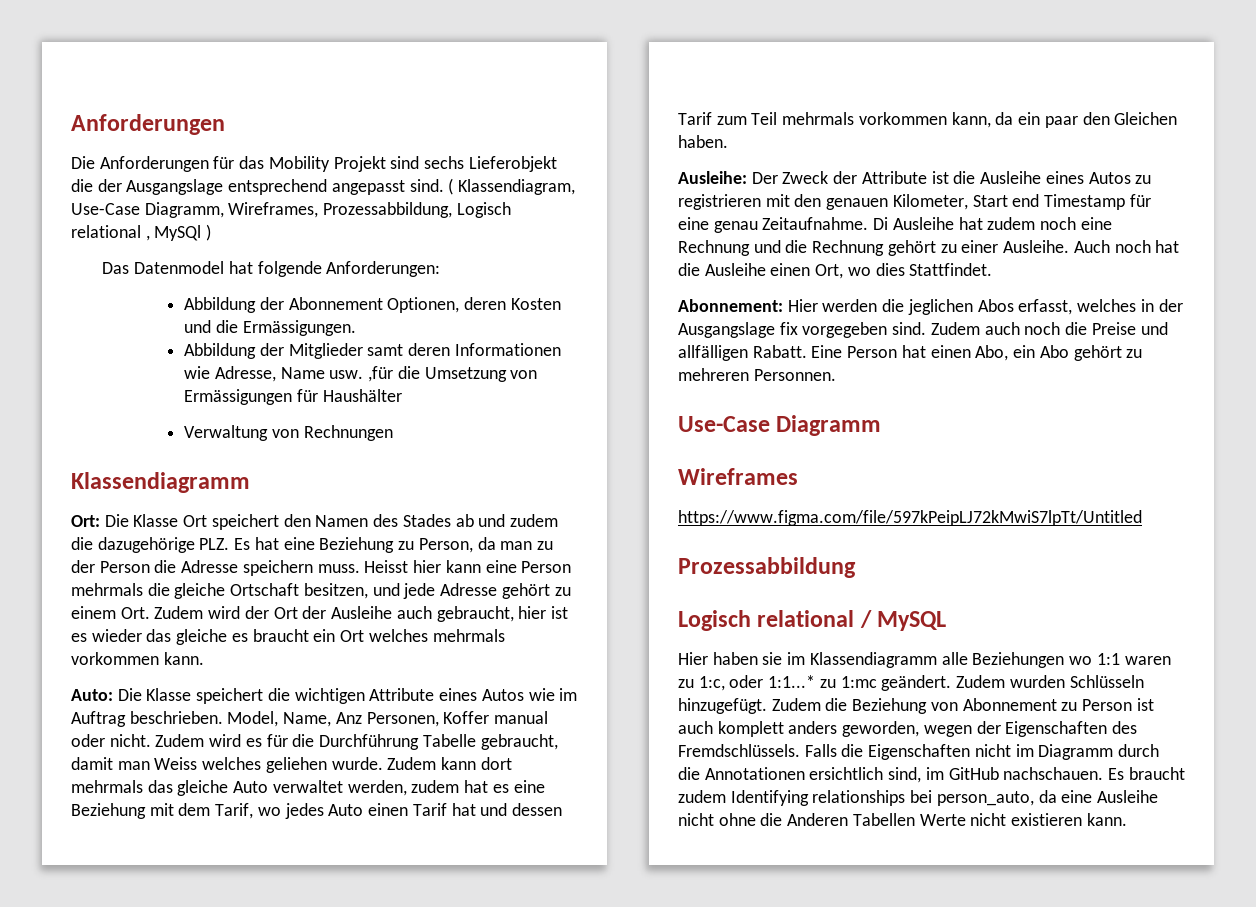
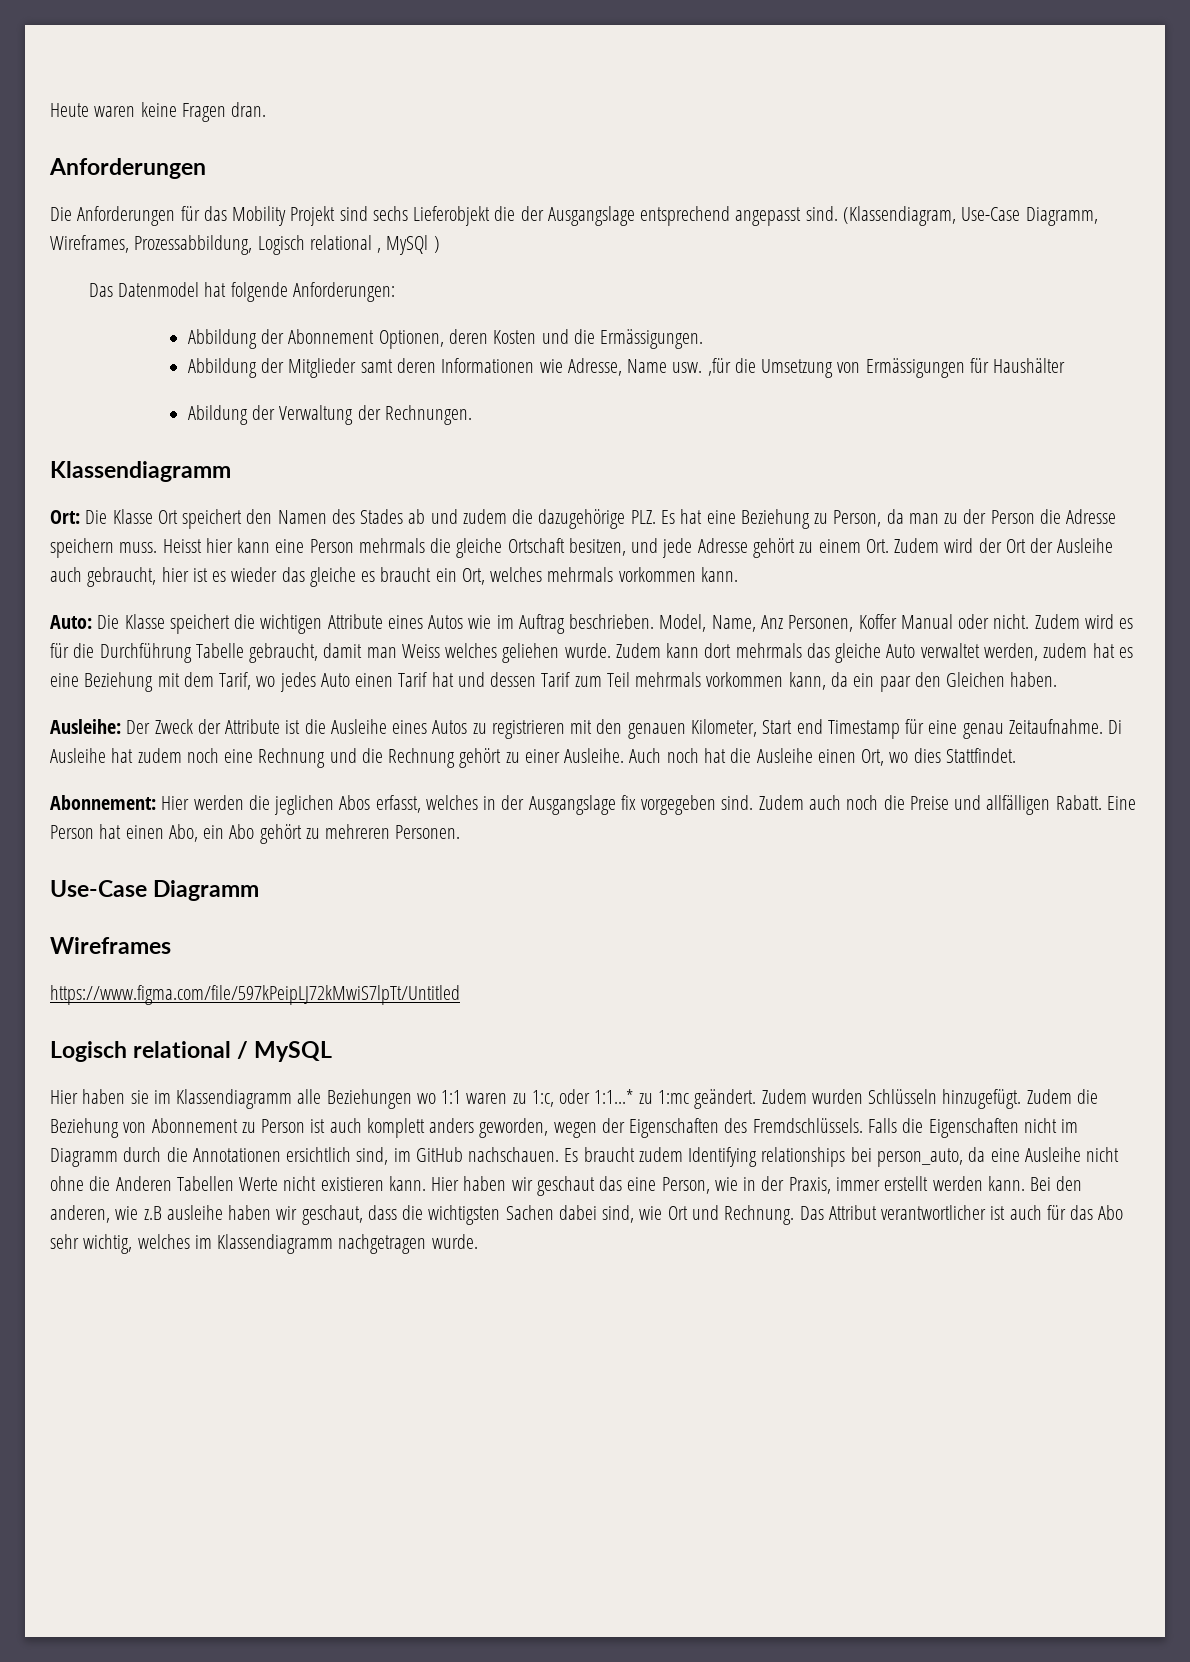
(71, 124) none -> [50,102,267,122] Heute waren keine Fragen dran. //
[448,178,576,195] ( Klassendiagram, -> [842,206,956,226] (Klassendiagram,
[184,425,393,441] Verwaltung von Rechnungen -> [187,405,473,425] Abildung der Verwaltung der Rechnungen.
[340,630,365,642] Ort -> [461,568,485,585] Ort,
[494,711,549,724] manual -> [900,614,953,629] Manual
[753,369,836,381] Personnen. -> [395,825,461,839] Personen.
[678,557,856,578] // Prozessabbildung -> (460, 995) none
(1127, 819) none -> [431,1176,1083,1196] [50,1205,1124,1225] [50,1234,478,1254] Hier haben wir geschaut das eine Person, wie in der Praxis, immer erstellt werden kann. Bei den anderen, wie z.B ausleihe haben wir geschaut, dass die wichtigsten Sachen dabei sind, wie Ort und Rechnung. Das Attribut verantwortlicher ist auch für das Abo sehr wichtig, welches im Klassendiagramm nachgetragen wurde.

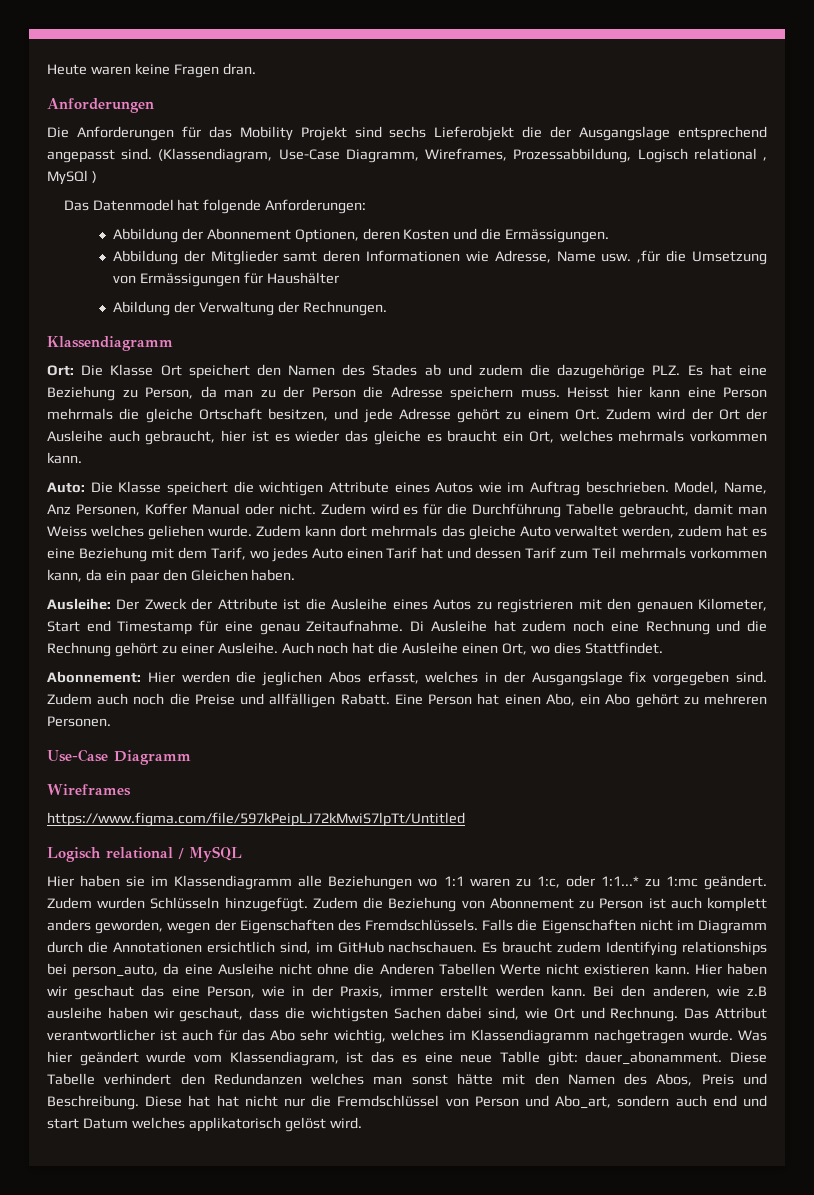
(478, 1241) none -> [738,1030,768,1041] [47,1051,767,1066] [47,1073,768,1086] [47,1095,767,1110] [47,1117,362,1132] Was hier geändert wurde vom Klassendiagram, ist das es eine neue Tablle gibt: dauer_abonamment. Diese Tabelle verhindert den Redundanzen welches man sonst hätte mit den Namen des Abos, Preis und Beschreibung. Diese hat hat nicht nur die Fremdschlüssel von Person und Abo_art, sondern auch end und start Datum welches applikatorisch gelöst wird.

